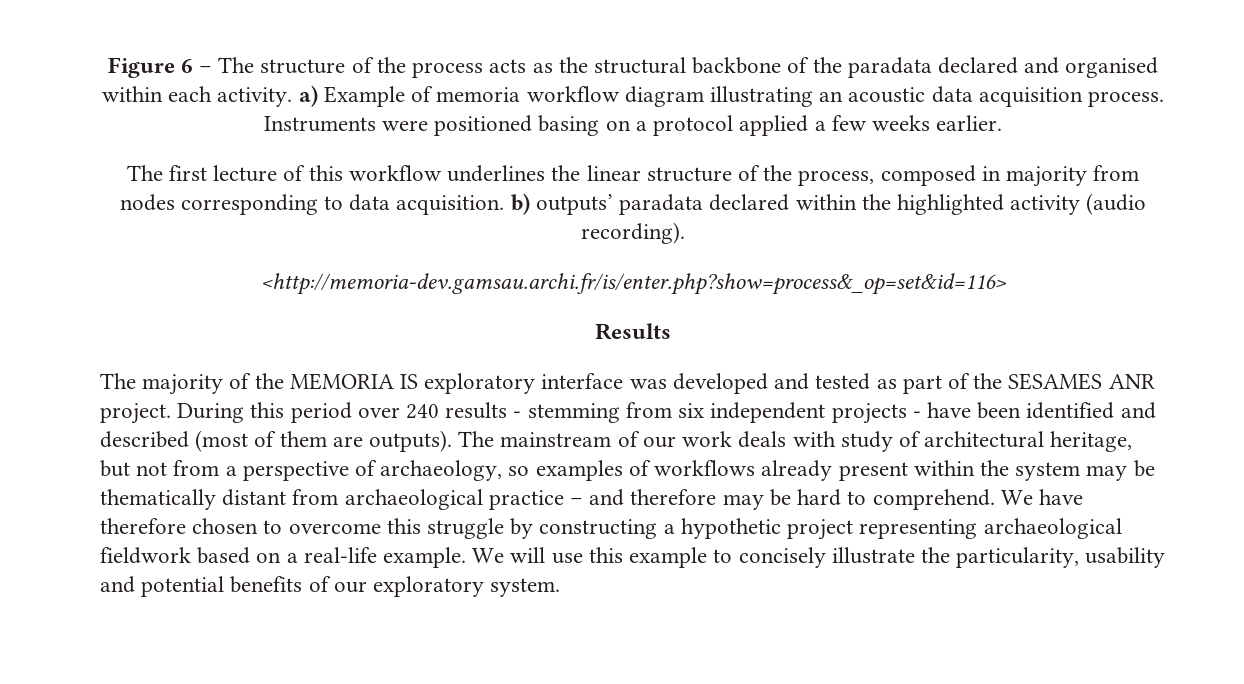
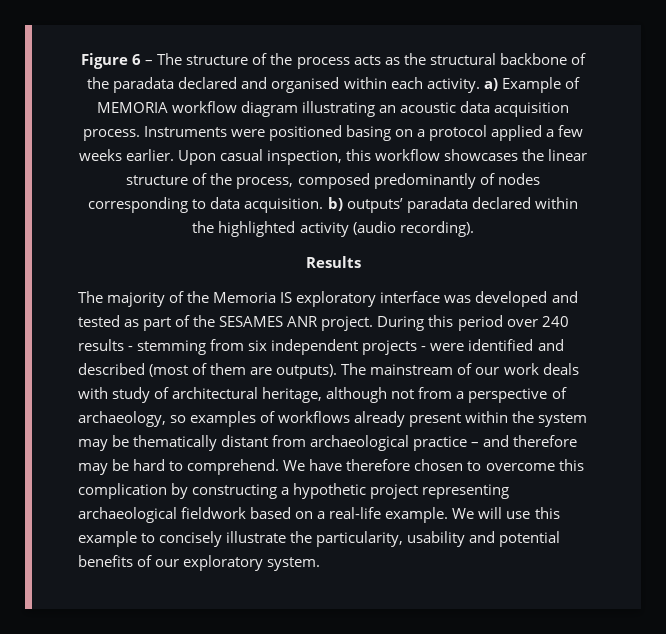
[436,87,521,102] memoria -> [96,102,168,113] MEMORIA
[126,165,306,182] // The first lecture of -> [177,149,342,165] Upon casual inspection,
[447,165,546,182] underlines -> [444,149,519,161] showcases
[981,165,1140,187] in majority from -> [373,173,495,189] predominantly of
[260,273,1007,295] // <http://memoria-dev.gamsau.archi.fr/is/enter.php?show=process&_op=set&id=116> -> (474, 229) none
[289,373,394,390] MEMORIA -> [213,292,277,303] Memoria
[926,402,1022,419] have been -> [430,343,465,351] were
[100,460,130,477] but -> [326,387,388,403] although
[427,518,505,539] struggle -> [78,483,167,499] complication

